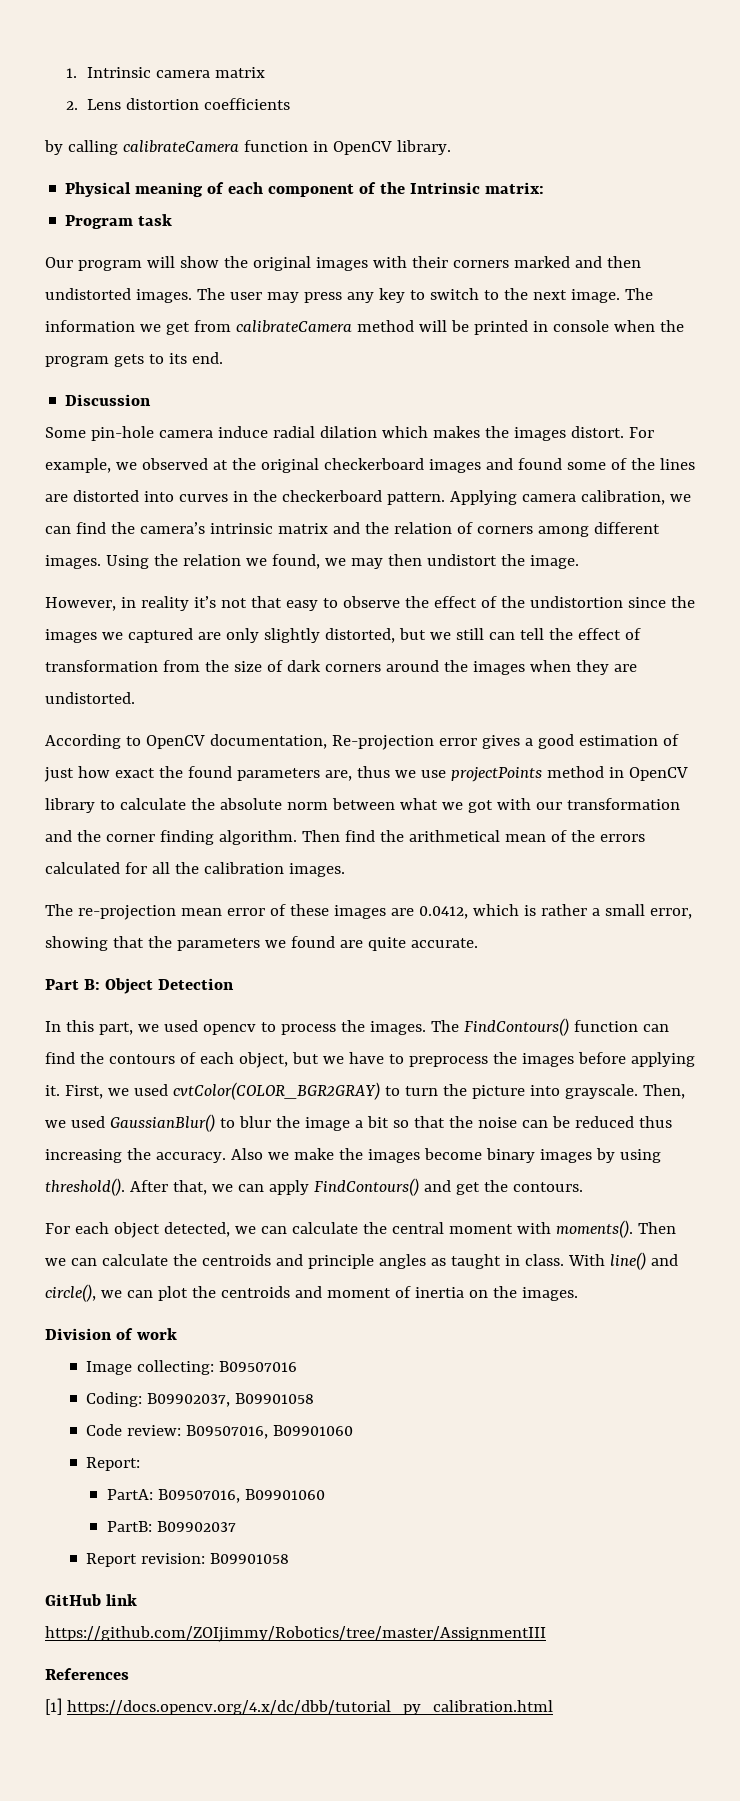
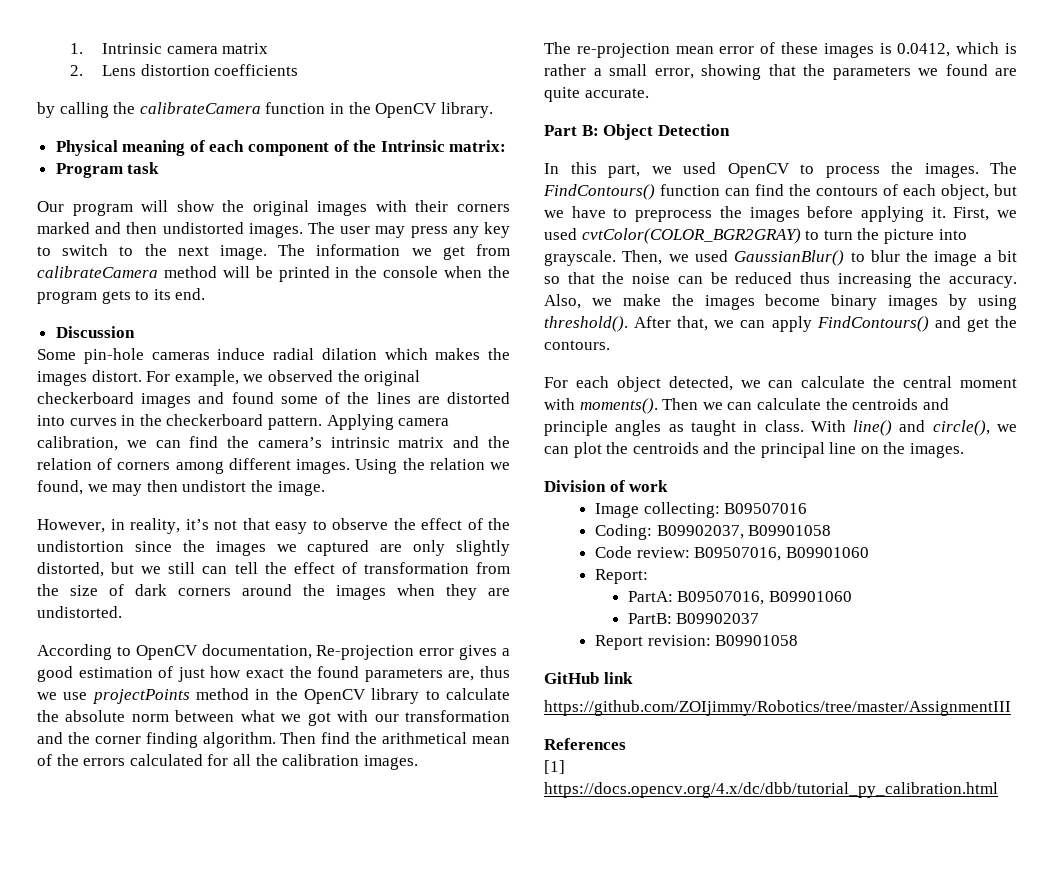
(118, 147) none -> [113,102,136,114] the
(328, 146) none -> [348,102,371,114] the
(548, 326) none -> [355,266,378,278] the
[158,430,213,438] camera -> [151,352,210,360] cameras
[212,460,228,470] at -> (333, 376) none
[140,596,189,611] reality -> [130,518,180,534] reality,
(624, 772) none -> [275,688,298,700] the
[390,908,414,916] are -> [879,43,892,54] is
[202,1024,256,1035] opencv -> [727,163,790,178] OpenCV
[230,1148,263,1160] Also -> [544,294,581,309] Also,
[326,1286,464,1298] moment of inertia -> [733,442,857,458] the principal line

